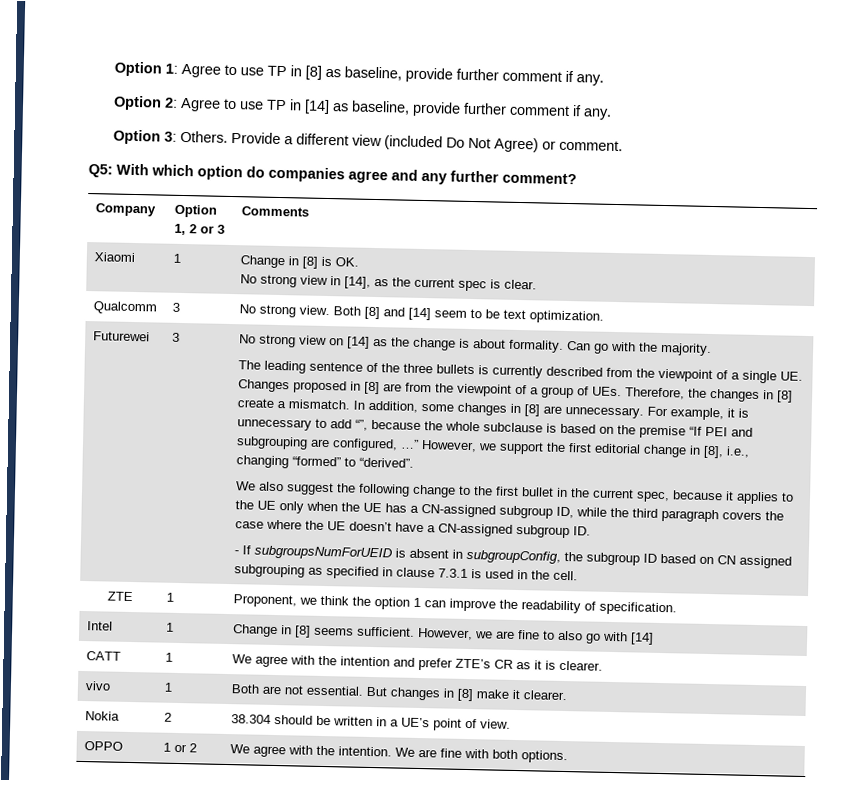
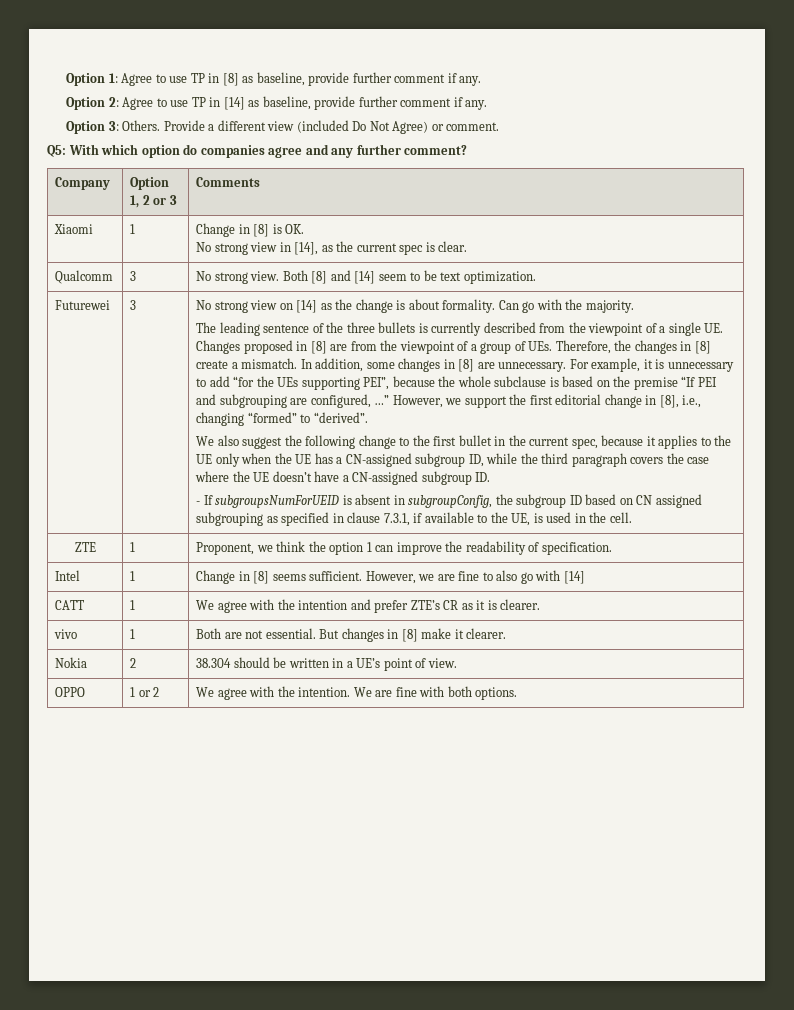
[354,419,368,431] “”, -> [233,376,390,390] “for the UEs supporting PEI”,
[437,568,468,578] 7.3.1 -> [383,512,531,526] 7.3.1, if available to the UE,

